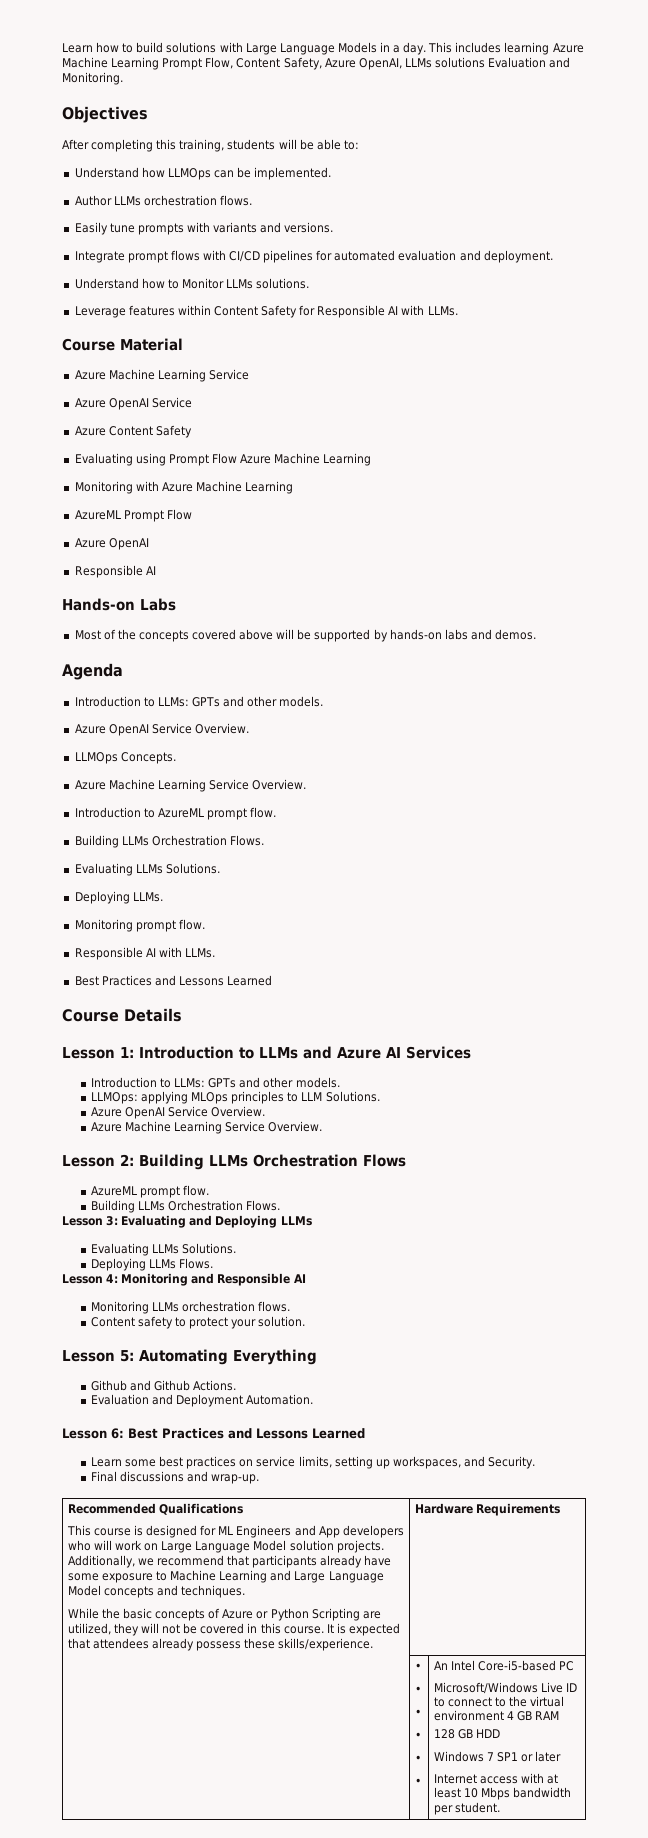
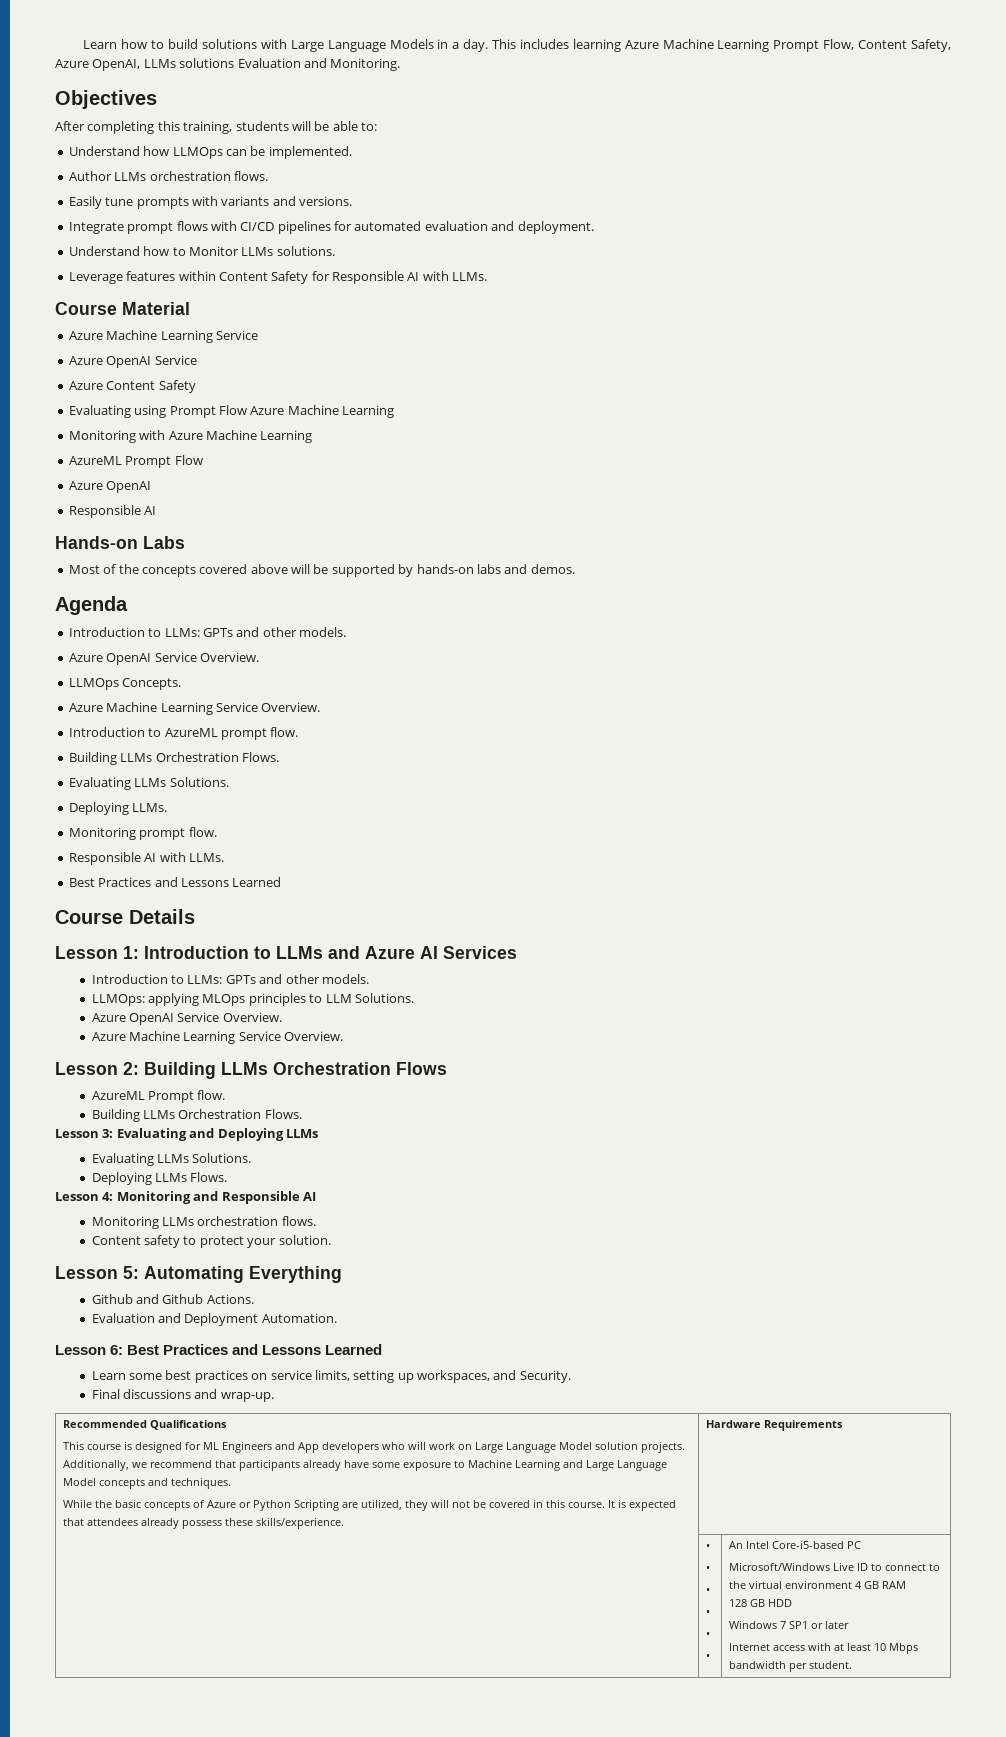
[139,1186,180,1198] prompt -> [148,1091,195,1103] Prompt

